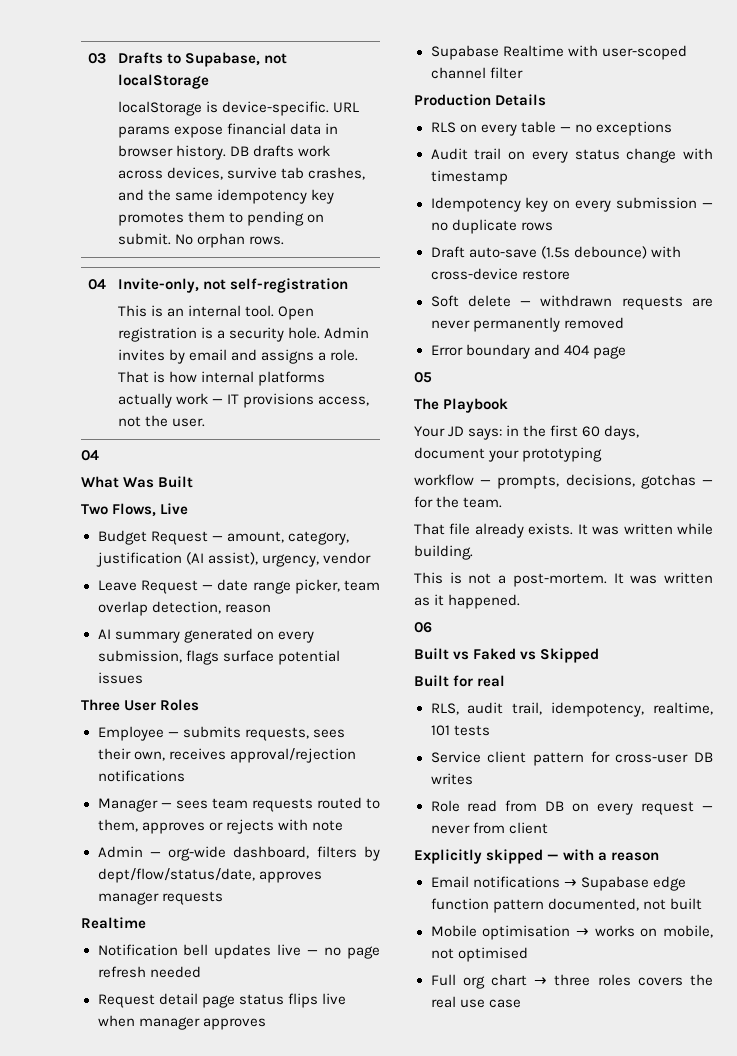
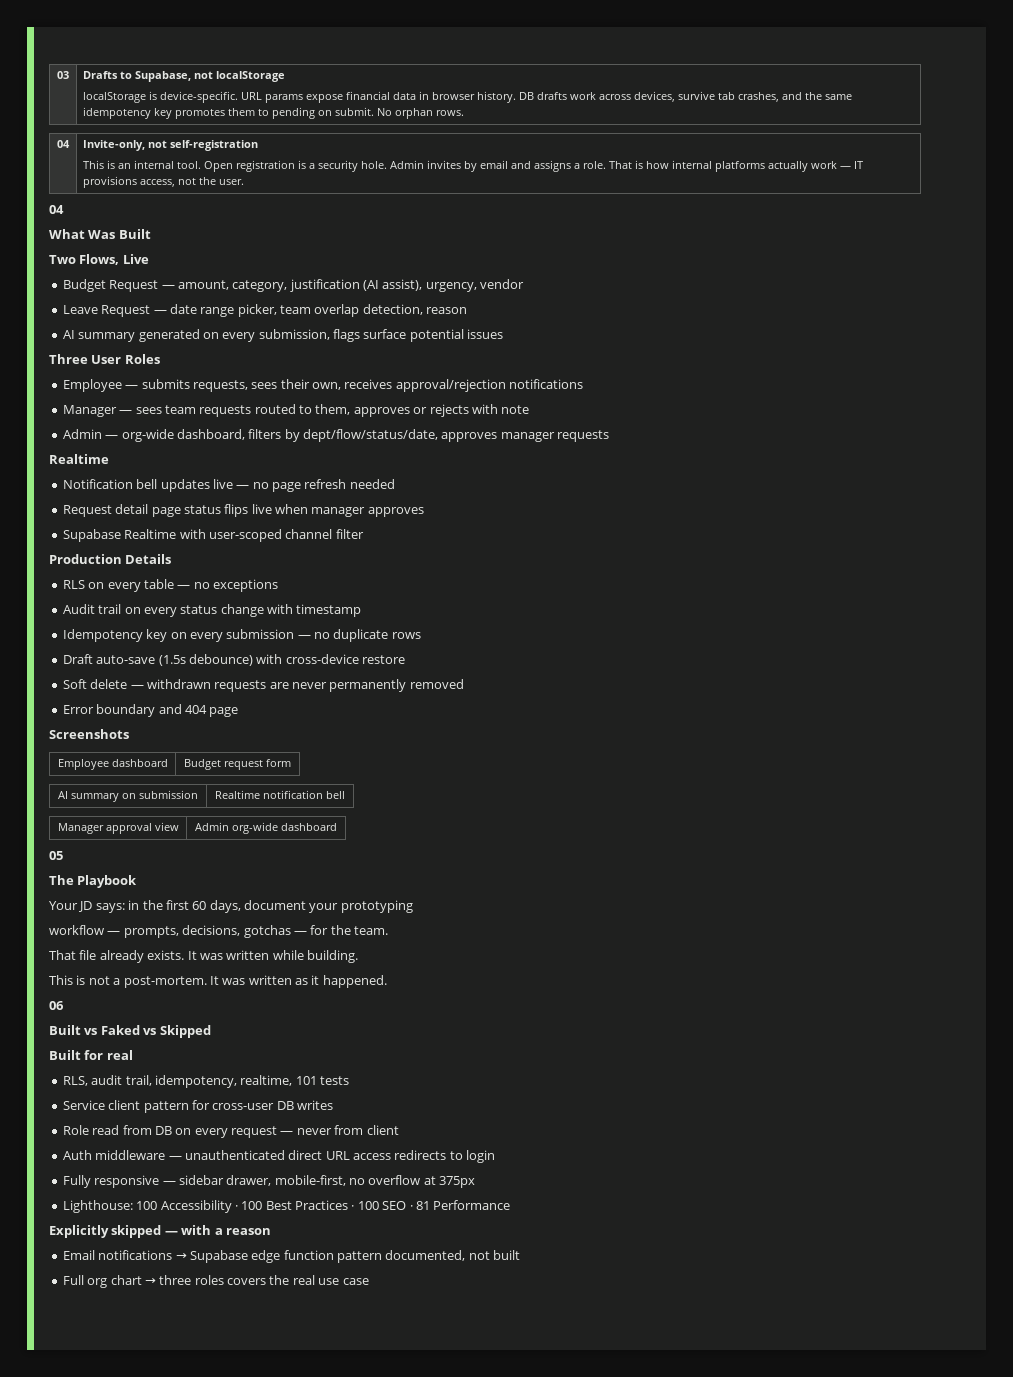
(626, 352) none -> [49,729,129,739] [57,759,168,770] [184,759,291,770] [58,790,198,802] [215,790,346,799] [57,822,179,834] [195,822,337,834] // Screenshots // Employee dashboard | Budget request form // AI summary on submission | Realtime notification bell // Manager approval view | Admin org-wide dashboard
(548, 828) none -> [62,1150,496,1163] [62,1175,476,1188] [62,1200,511,1213] // Auth middleware — unauthenticated direct URL access redirects to login // Fully responsive — sidebar drawer, mobile-first, no overflow at 375px // Lighthouse: 100 Accessibility · 100 Best Practices · 100 SEO · 81 Performance
[430,925,713,940] [430,947,528,962] // Mobile optimisation → works on mobile, not optimised -> (521, 1255) none

